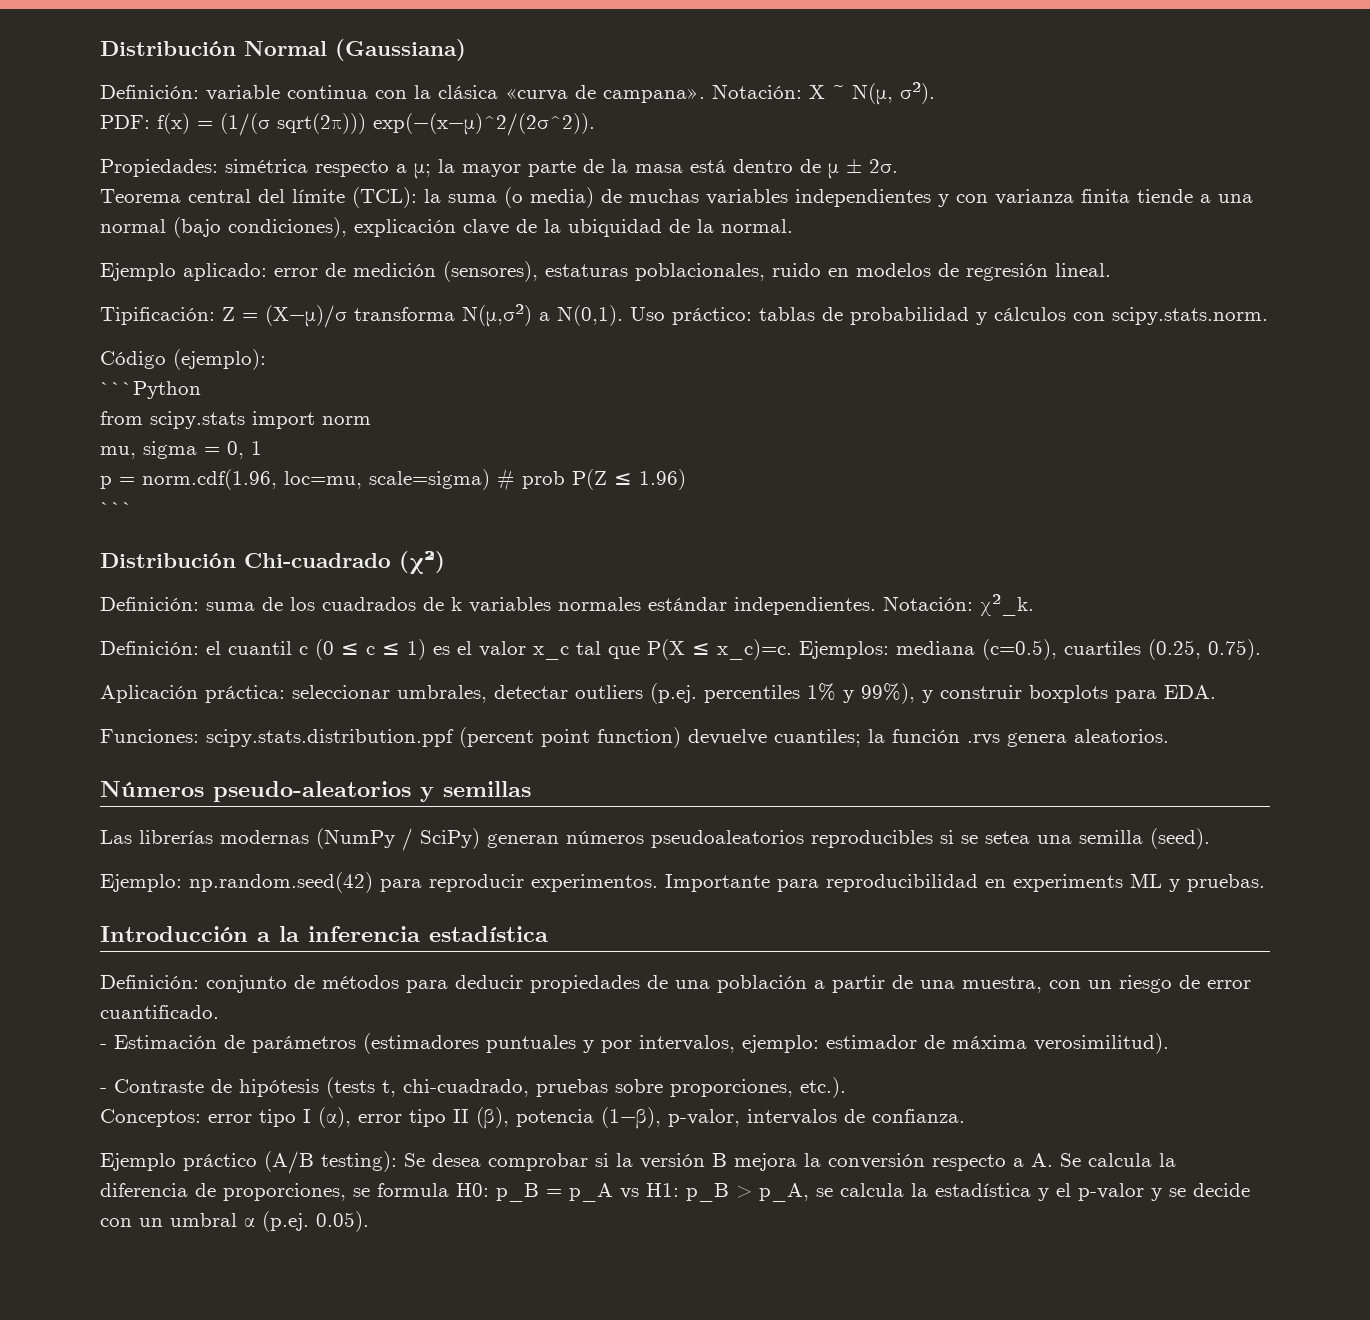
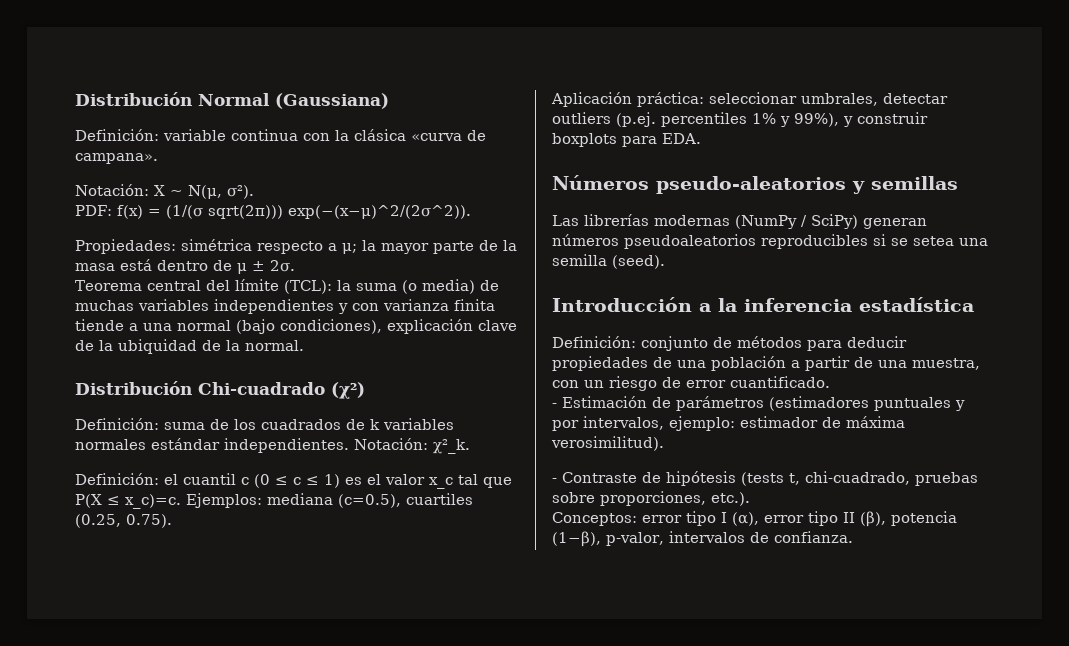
(705, 95) none -> (158, 158) //
[100,261,1111,282] [100,304,1268,328] [100,349,266,370] [100,381,201,399] [100,411,371,429] [100,441,262,459] [100,468,686,491] [100,502,133,515] // Ejemplo aplicado: error de medición (sensores), estaturas poblacionales, ruido en modelos de regresión lineal. // Tipificación: Z = (X−μ)/σ transforma N(μ,σ²) a N(0,1). Uso práctico: tablas de probabilidad y cálculos con scipy.stats.norm. // Código (ejemplo): // ```Python // from scipy.stats import norm // mu, sigma = 0, 1 // p = norm.cdf(1.96, loc=mu, scale=sigma) # prob P(Z ≤ 1.96) // ``` -> (304, 345) none
[100,727,1169,748] // Funciones: scipy.stats.distribution.ppf (percent point function) devuelve cuantiles; la función .rvs genera aleatorios. -> (701, 138) none
[100,872,1265,893] // Ejemplo: np.random.seed(42) para reproducir experimentos. Importante para reproducibilidad en experiments ML y pruebas. -> (665, 262) none
[100,1151,1176,1174] [100,1183,1250,1202] [100,1211,369,1232] // Ejemplo práctico (A/B testing): Se desea comprobar si la versión B mejora la conversión respecto a A. Se calcula la diferencia de proporciones, se formula H0: p_B = p_A vs H1: p_B > p_A, se calcula la estadística y el p‑valor y se decide con un umbral α (p.ej. 0.05). -> (853, 537) none

